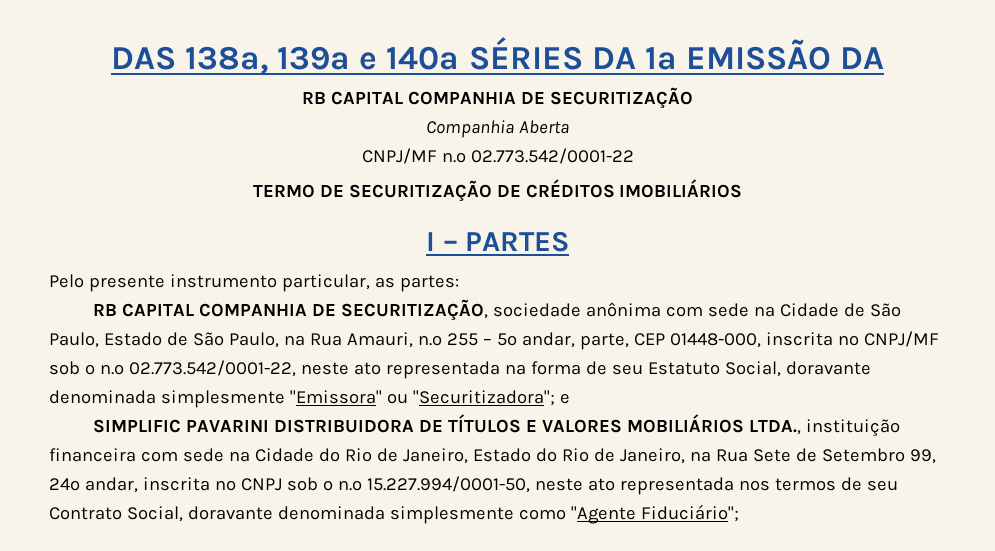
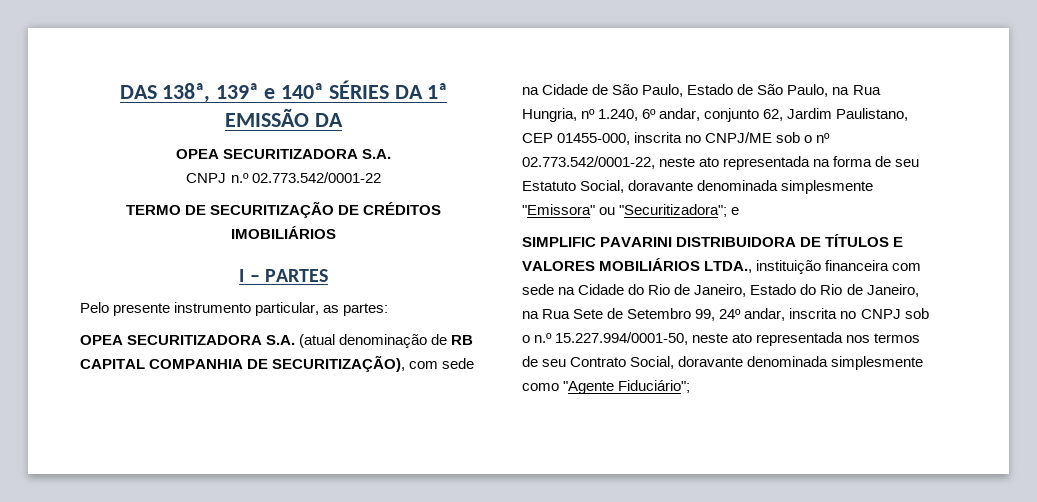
[302,87,693,109] [426,120,569,138] [361,148,437,164] RB CAPITAL COMPANHIA DE SECURITIZAÇÃO // Companhia Aberta // CNPJ/MF -> [175,149,392,159] [186,173,227,183] OPEA SECURITIZADORA S.A. // CNPJ
[93,299,662,321] RB CAPITAL COMPANHIA DE SECURITIZAÇÃO, sociedade anônima -> [80,334,474,348] [80,355,406,372] OPEA SECURITIZADORA S.A. (atual denominação de RB CAPITAL COMPANHIA DE SECURITIZAÇÃO),
[346,331,939,350] [49,361,124,375] Amauri, n.º 255 – 5º andar, parte, CEP 01448-000, inscrita no CNPJ/MF sob o n.º -> [522,108,909,122] [522,132,831,145] Hungria, nº 1.240, 6º andar, conjunto 62, Jardim Paulistano, CEP 01455-000, inscrita no CNPJ/ME sob o nº

